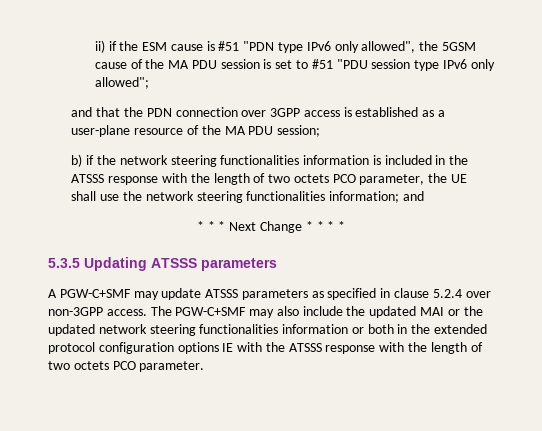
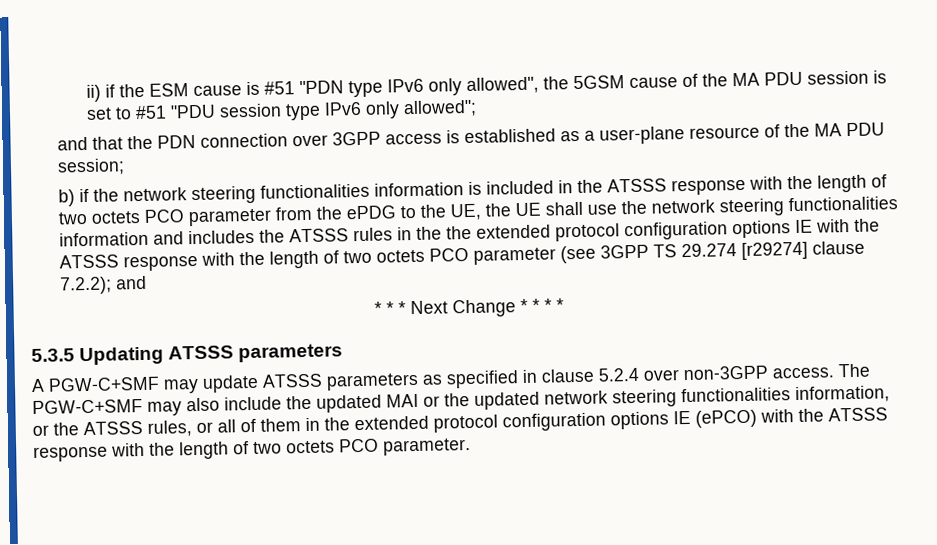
[359,174,425,185] parameter, -> [187,203,482,227] parameter from the ePDG to the UE,
[329,191,400,203] information; -> [58,218,880,247] [58,240,865,272] [59,276,112,295] information and includes the ATSSS rules in the the extended protocol configuration options IE with the ATSSS response with the length of two octets PCO parameter (see 3GPP TS 29.274 [r29274] clause 7.2.2);
[282,324,394,334] information or both -> [795,385,890,404] [32,418,301,437] information, or the ATSSS rules, or all of them
(234, 347) none -> [695,409,757,428] (ePCO)

